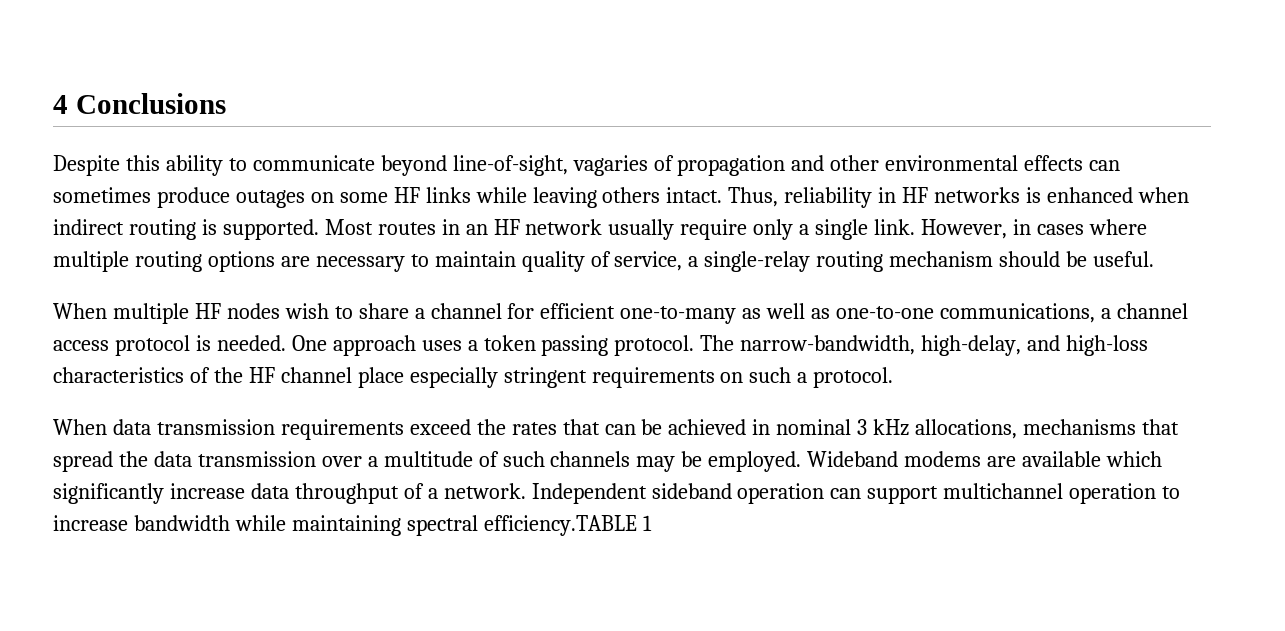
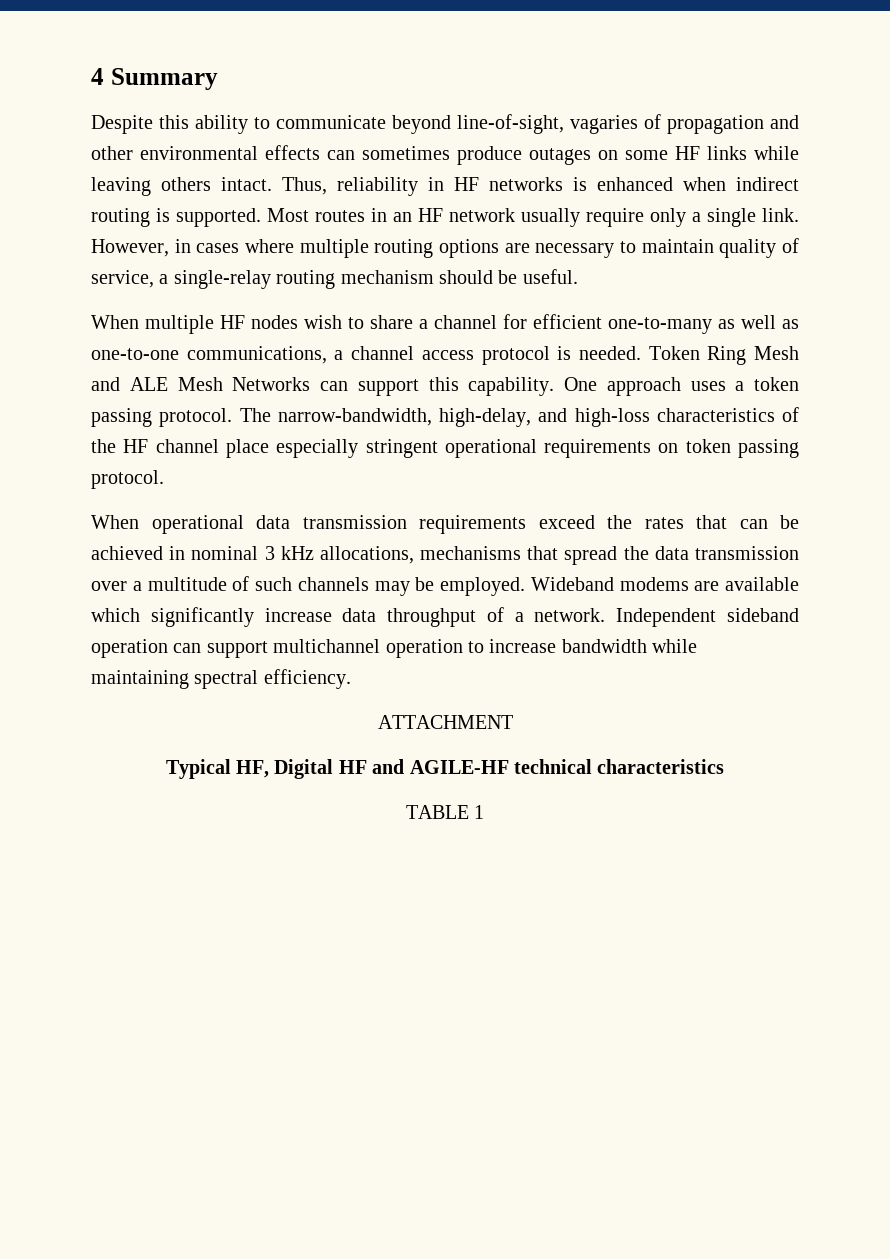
[75,93,226,114] Conclusions -> [110,68,218,90] Summary
(286, 343) none -> [648,346,799,365] [91,377,555,396] Token Ring Mesh and ALE Mesh Networks can support this capability.
(587, 377) none -> [444,439,537,458] operational
[749,367,808,383] such a -> [685,439,799,458] token passing
(107, 427) none -> [151,515,244,534] operational
[483,515,637,536] efficiency.TABLE -> [263,669,351,689] [377,715,513,729] [165,759,725,779] [405,805,469,819] efficiency. // ATTACHMENT // Typical HF, Digital HF and AGILE-HF technical characteristics // TABLE

